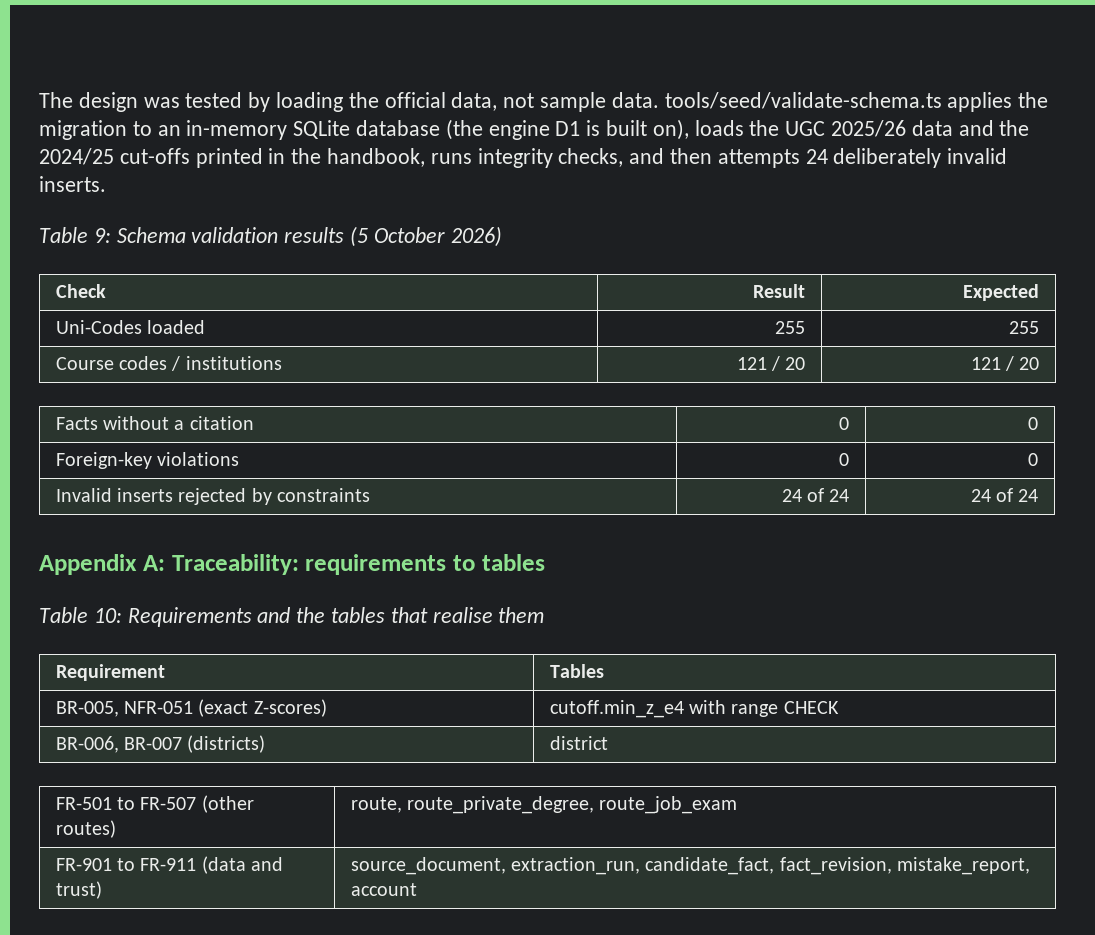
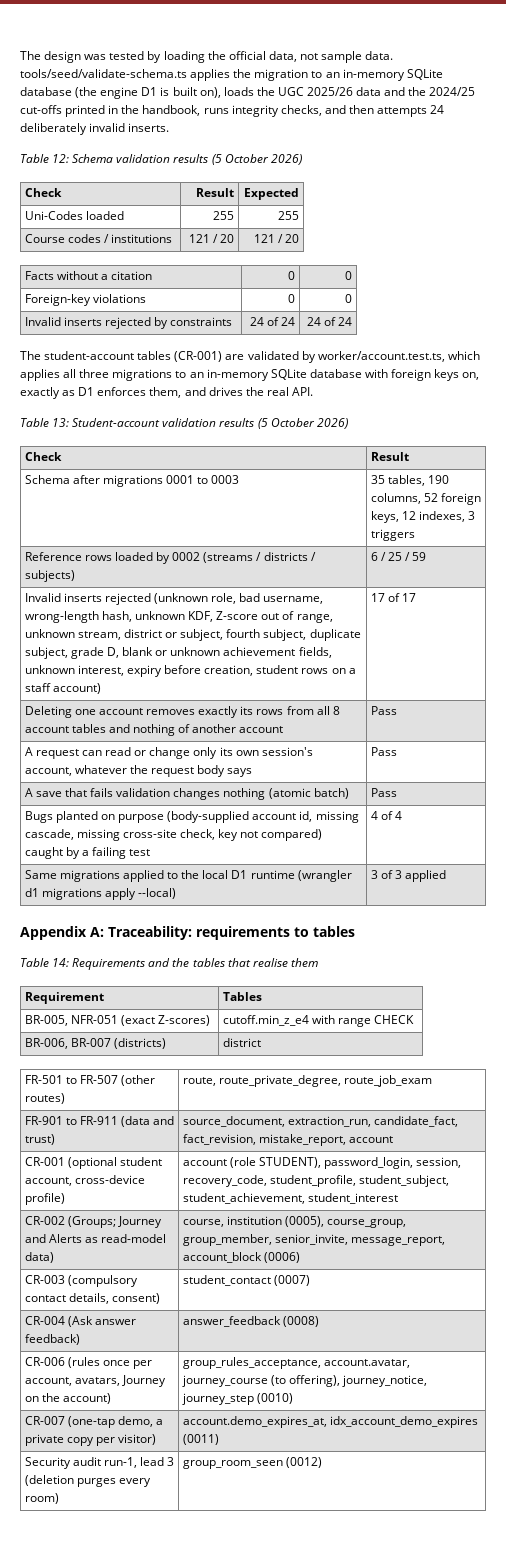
[93,228,111,243] 9: -> [52,154,70,163] 12:
(1039, 495) none -> [20,351,480,363] [20,369,480,381] [20,387,313,399] [20,418,348,429] [24,452,62,461] [370,452,409,461] [24,475,240,487] [370,475,449,486] [370,493,481,505] [370,511,476,523] [370,529,415,541] [24,552,316,564] [24,570,75,582] [370,552,427,561] [24,593,324,605] [24,611,333,623] [24,629,361,641] [24,647,332,659] [24,665,356,677] [24,683,101,694] [370,593,416,602] [24,706,340,718] [24,724,284,736] [370,706,397,715] [24,747,313,759] [24,765,253,777] [370,747,397,756] [24,788,349,800] [370,788,397,797] [24,811,359,823] [24,829,323,841] [24,847,151,859] [370,811,402,820] [24,870,352,882] [24,888,177,900] [370,870,447,882] // The student-account tables (CR-001) are validated by worker/account.test.ts, which applies all three migrations to an in-memory SQLite database with foreign keys on, exactly as D1 enforces them, and drives the real API. // Table 13: Student-account validation results (5 October 2026) // Check | Result // Schema after migrations 0001 to 0003 | 35 tables, 190 columns, 52 foreign keys, 12 indexes, 3 triggers // Reference rows loaded by 0002 (streams / districts / subjects) | 6 / 25 / 59 // Invalid inserts rejected (unknown role, bad username, wrong-length hash, unknown KDF, Z-score out of range, unknown stream, district or subject, fourth subject, duplicate subject, grade D, blank or unknown achievement fields, unknown interest, expiry before creation, student rows on a staff account) | 17 of 17 // Deleting one account removes exactly its rows from all 8 account tables and nothing of another account | Pass // A request can read or change only its own session's account, whatever the request body says | Pass // A save that fails validation changes nothing (atomic batch) | Pass // Bugs planted on purpose (body-supplied account id, missing cascade, missing cross-site check, key not compared) caught by a failing test | 4 of 4 // Same migrations applied to the local D1 runtime (wrangler d1 migrations apply --local) | 3 of 3 applied
[93,608,122,623] 10: -> [52,958,70,967] 14:
(417, 889) none -> [24,1157,162,1169] [24,1175,145,1186] [24,1193,65,1205] [182,1157,462,1169] [182,1175,449,1187] [182,1193,398,1204] [24,1216,162,1228] [24,1234,167,1243] [24,1252,54,1263] [182,1216,407,1228] [182,1234,445,1246] [182,1252,300,1263] [24,1275,138,1287] [24,1293,160,1304] [182,1275,310,1286] [24,1316,136,1327] [24,1334,80,1345] [182,1316,319,1327] [24,1357,153,1369] [24,1375,166,1387] [24,1393,111,1404] [182,1357,410,1369] [181,1375,428,1387] [181,1393,293,1405] [24,1416,164,1428] [24,1434,157,1446] [182,1416,478,1428] [182,1434,219,1445] [24,1457,175,1469] [24,1475,151,1487] [24,1493,59,1504] [182,1457,322,1469] // CR-001 (optional student account, cross-device profile) | account (role STUDENT), password_login, session, recovery_code, student_profile, student_subject, student_achievement, student_interest // CR-002 (Groups; Journey and Alerts as read-model data) | course, institution (0005), course_group, group_member, senior_invite, message_report, account_block (0006) // CR-003 (compulsory contact details, consent) | student_contact (0007) // CR-004 (Ask answer feedback) | answer_feedback (0008) // CR-006 (rules once per account, avatars, Journey on the account) | group_rules_acceptance, account.avatar, journey_course (to offering), journey_notice, journey_step (0010) // CR-007 (one-tap demo, a private copy per visitor) | account.demo_expires_at, idx_account_demo_expires (0011) // Security audit run-1, lead 3 (deletion purges every room) | group_room_seen (0012)

